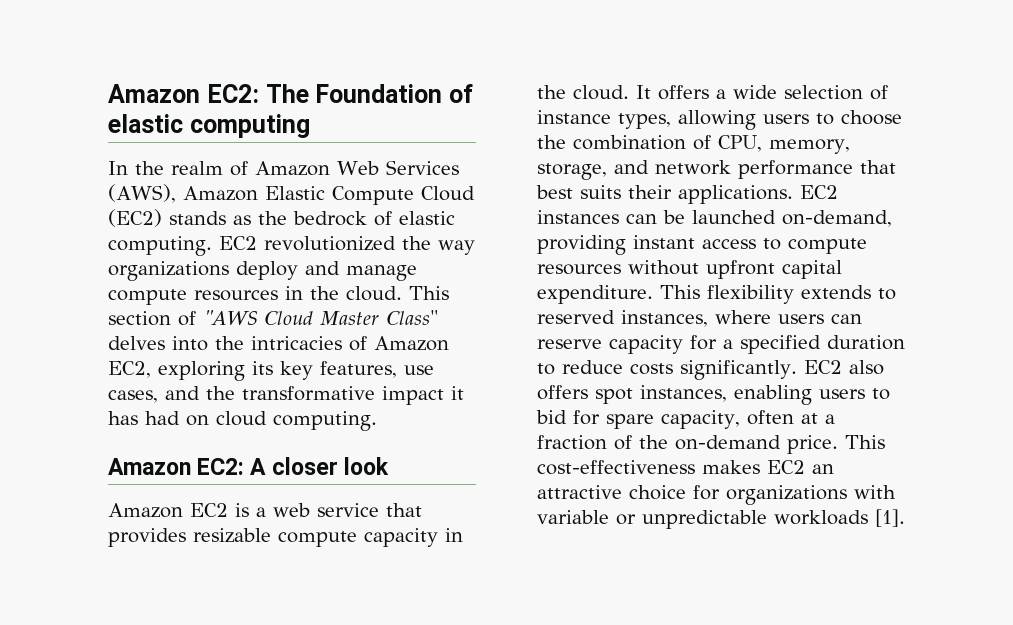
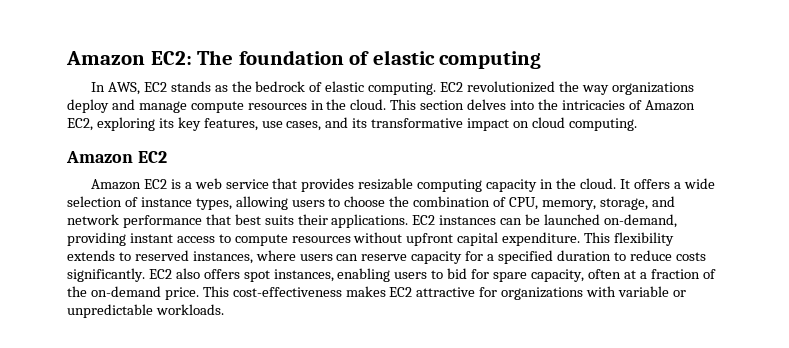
[315,84,443,103] Foundation -> [238,50,344,65] foundation
[135,160,459,176] [108,184,475,205] [108,209,162,227] the realm of Amazon Web Services (AWS), Amazon Elastic Compute Cloud (EC2) -> [107,82,167,95] AWS, EC2
[178,310,439,326] of "AWS Cloud Master Class" -> (465, 105) none
[206,386,235,400] the -> [352,118,368,128] its
[451,386,464,400] [108,411,180,425] it has had -> (510, 124) none
[197,457,389,475] EC2: A closer look -> [137,151,167,163] EC2
[278,531,357,547] compute -> [417,179,483,192] computing
[812,464,834,474] [537,485,686,500] an attractive choice -> [416,287,476,297] attractive
[774,509,905,527] workloads [1]. -> [155,304,224,315] workloads.

